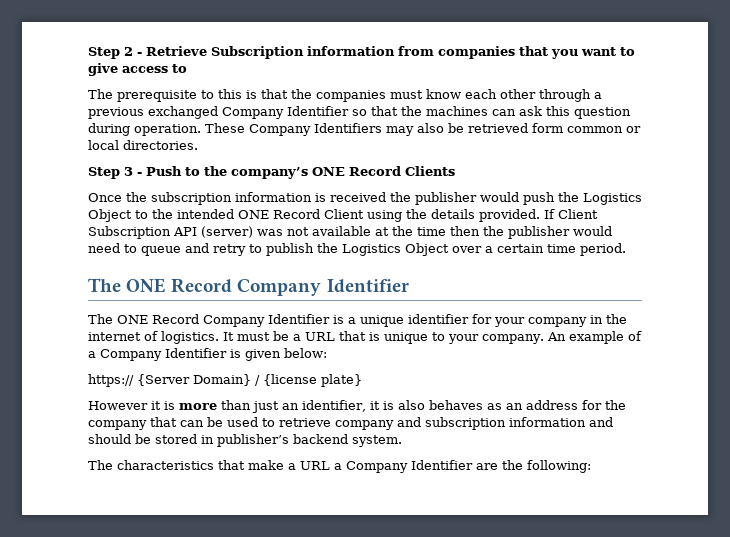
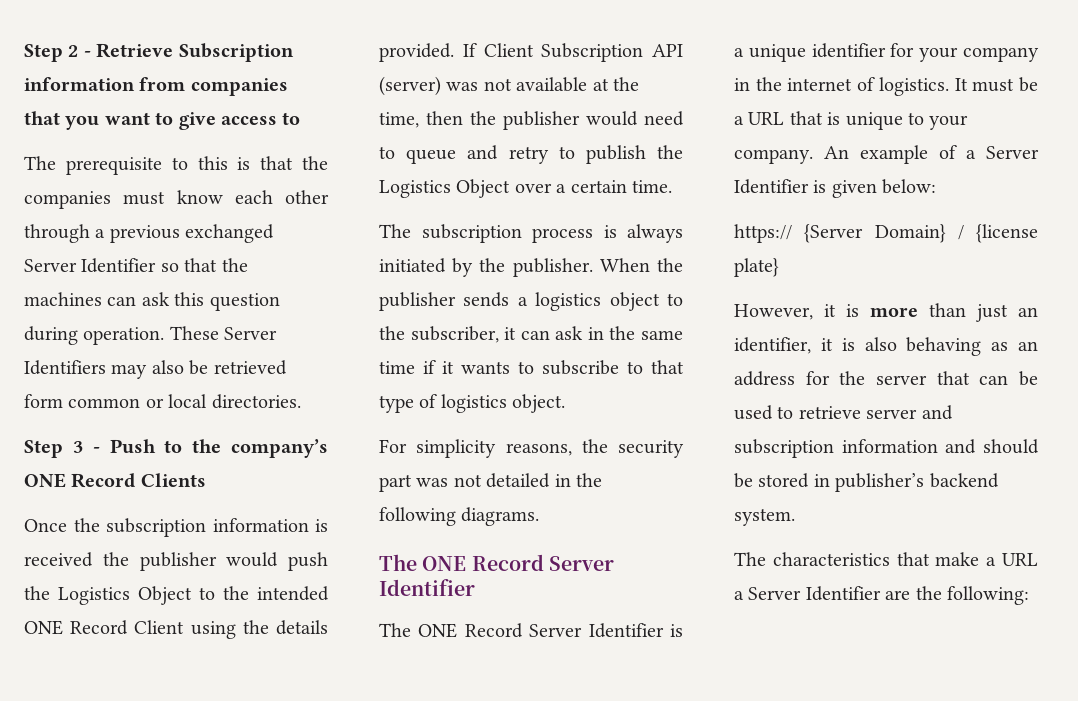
[222,107,284,119] Company -> [24,259,77,272] Server
[249,124,311,136] Company -> [224,327,278,340] Server
[417,227,446,236] time -> [379,112,419,128] time,
[547,243,626,256] [88,278,322,296] time period. // The ONE Record Company -> [632,180,672,193] [379,224,683,243] [379,258,683,277] [379,292,683,311] [379,326,683,343] [379,360,684,375] [379,394,566,413] [379,439,684,458] [379,473,602,492] [379,507,540,526] [379,554,614,571] time. // The subscription process is always initiated by the publisher. When the publisher sends a logistics object to the subscriber, it can ask in the same time if it wants to subscribe to that type of logistics object. // For simplicity reasons, the security part was not detailed in the following diagrams. // The ONE Record Server
[203,315,265,327] Company -> [529,624,583,637] Server
[100,349,162,361] Company -> [986,146,1039,159] Server
[88,401,148,410] However -> [734,304,813,320] However,
[428,400,483,410] behaves -> [906,337,982,356] behaving
[88,420,147,430] company -> [876,375,927,385] server
[335,420,394,430] company -> [866,409,918,419] server
[346,461,408,473] Company -> [748,587,802,600] Server

